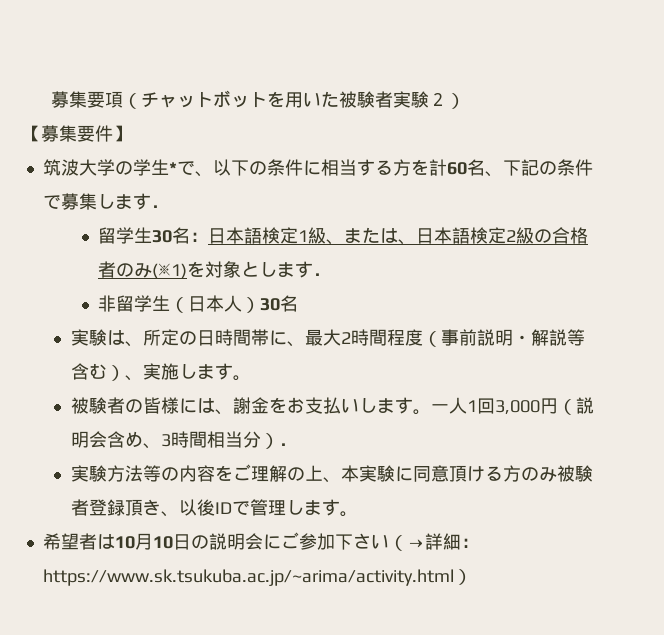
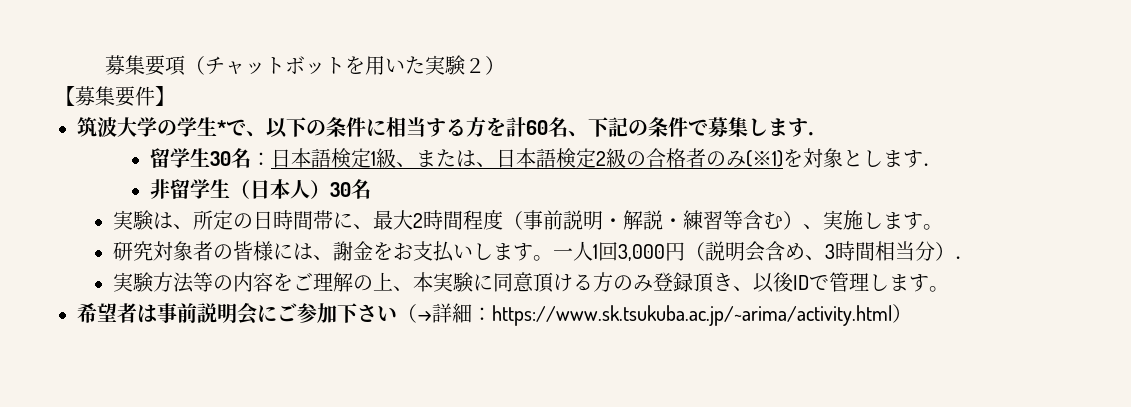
[338,91,393,108] 被験者 -> (425, 65) none
(567, 337) none -> [663,210,724,230] ・練習
[70,397,107,414] 被験 -> [113,241,194,261] 研究対象
[556,465,593,482] [70,499,89,516] 被験者 -> (654, 283) none
[114,533,209,550] 10月10日の -> [157,303,197,323] 事前

